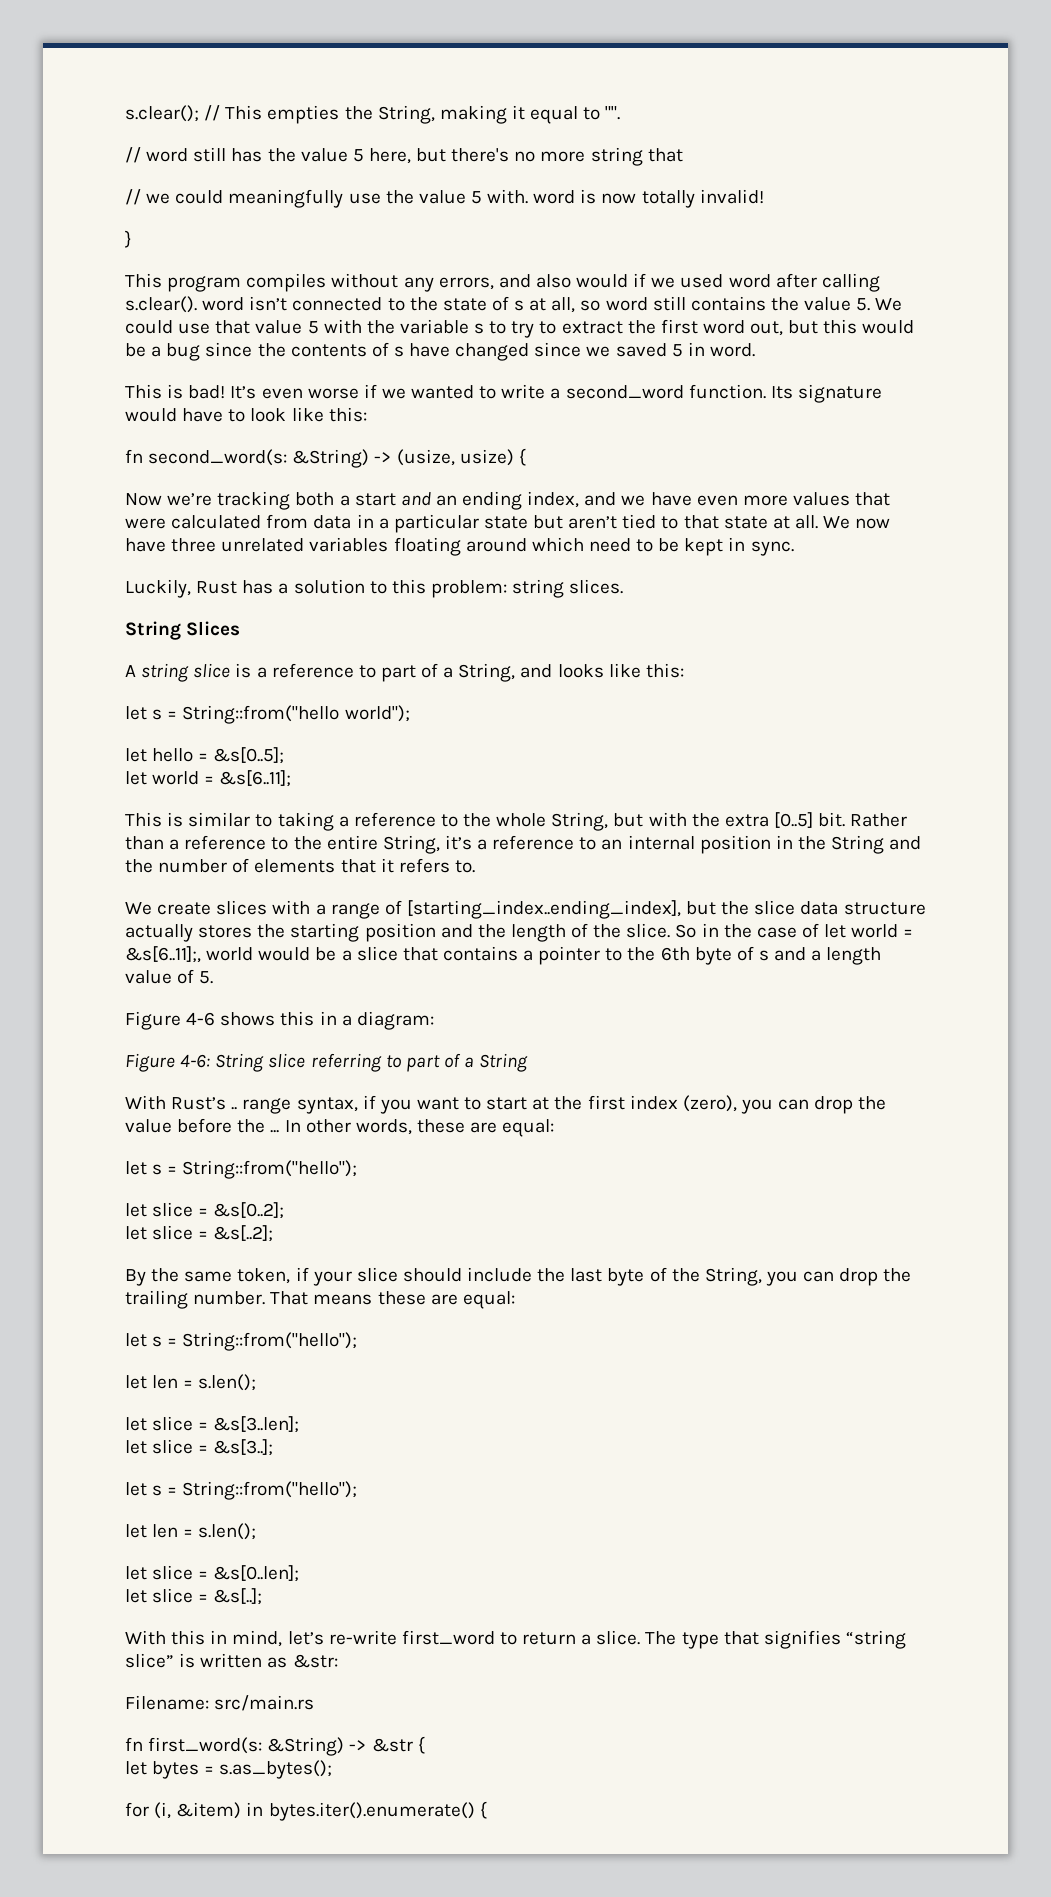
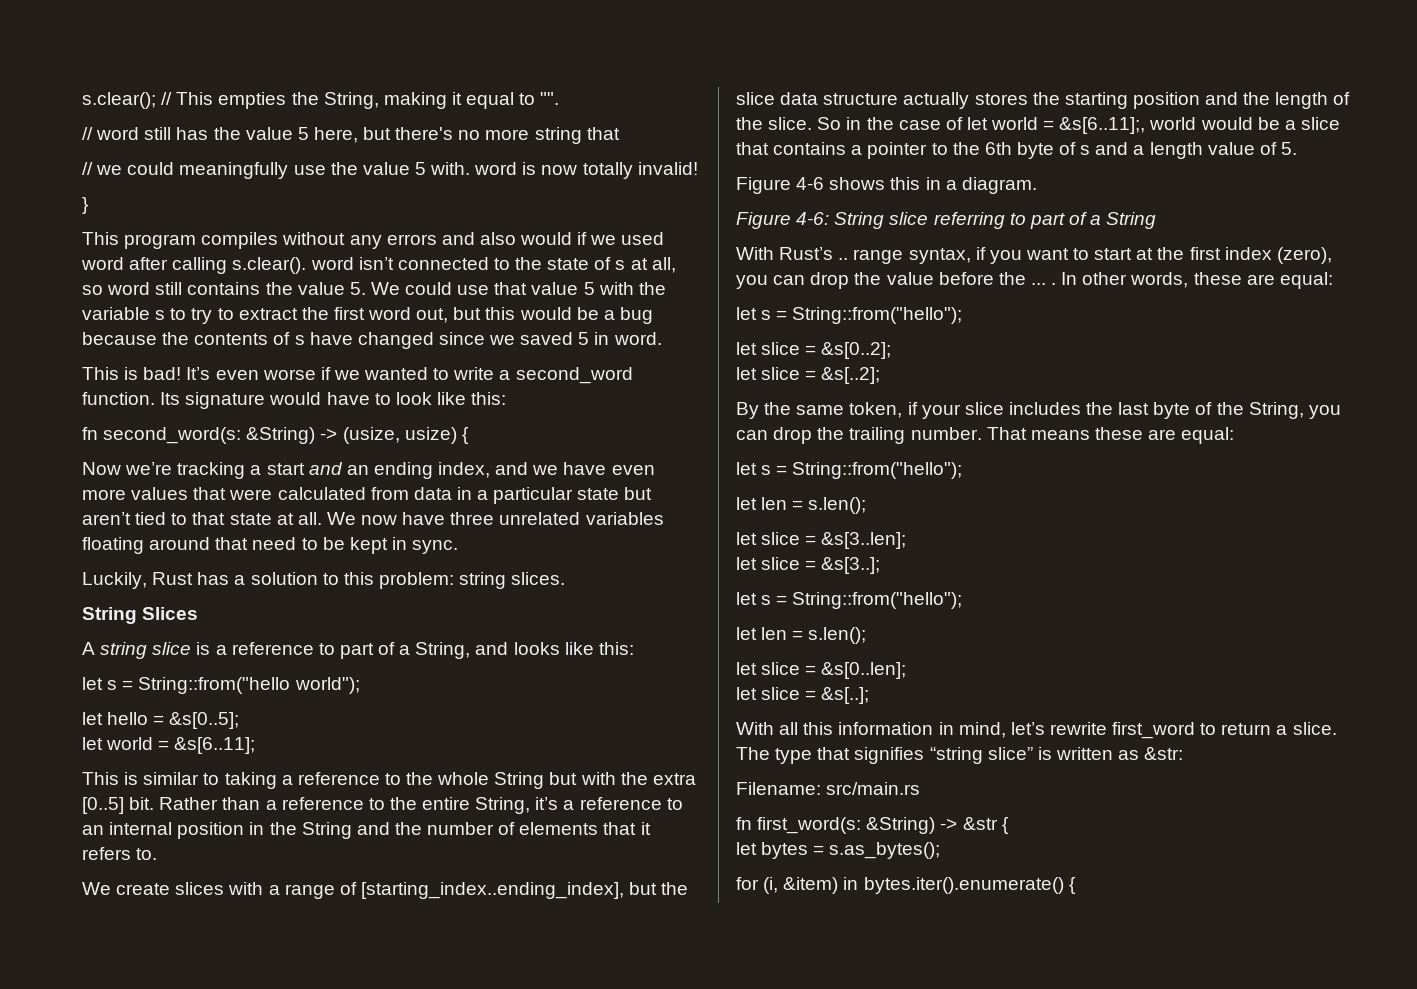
[438,277,494,290] errors, -> [386,234,437,245] errors
[205,342,253,357] since -> [82,332,157,345] because
[295,492,335,506] both -> (246, 470) none
[531,537,584,552] which -> [215,537,249,550] that
[551,812,609,831] String, -> [494,772,545,789] String
[356,1011,434,1030] diagram: -> [961,177,1037,194] diagram.
(280, 1131) none -> [1051,283,1057,285] .
[402,1267,533,1282] should include -> [1008,402,1081,415] includes
[171,1630,206,1645] this -> [779,722,934,735] all this information
[328,1630,397,1645] re-write -> [1049,722,1107,735] rewrite

